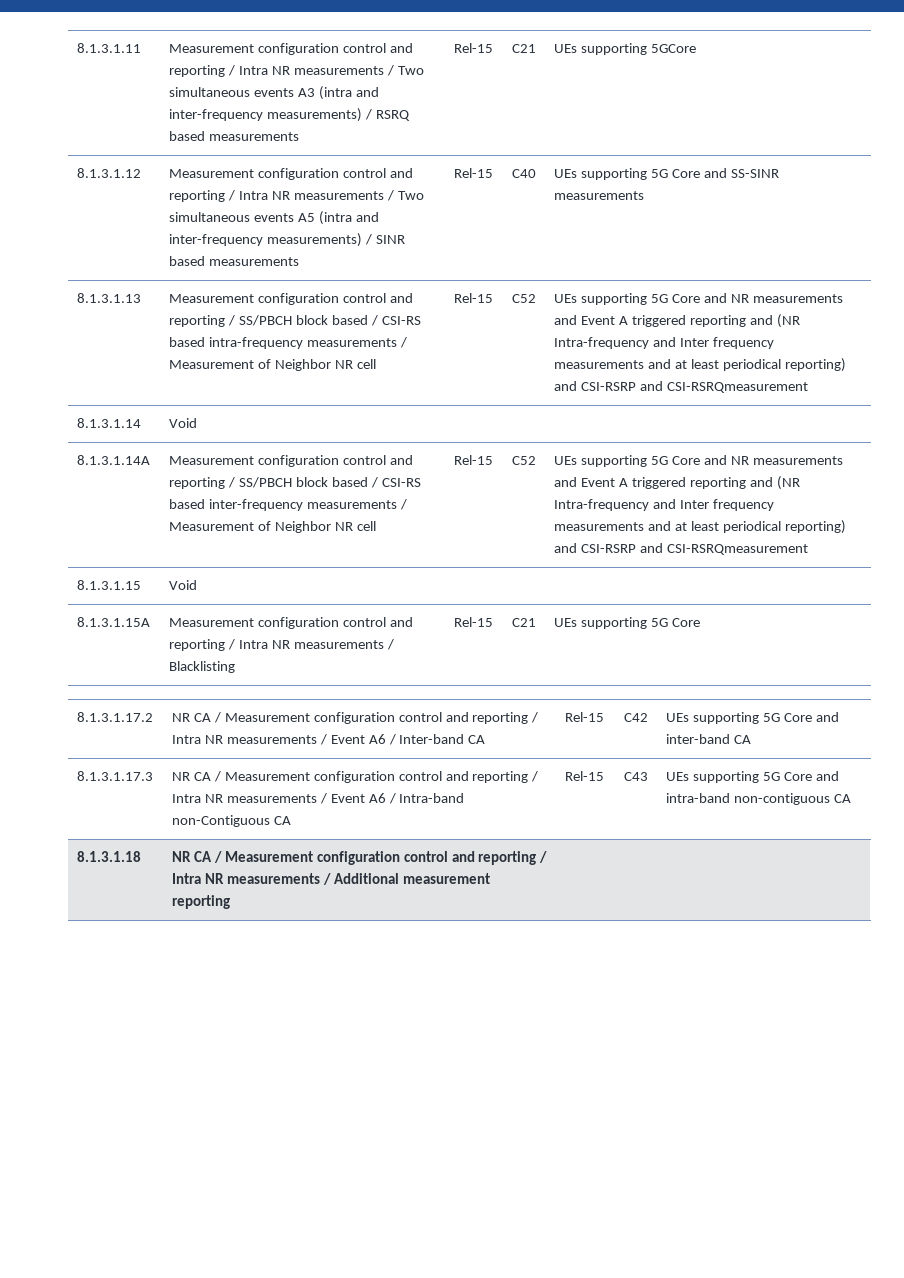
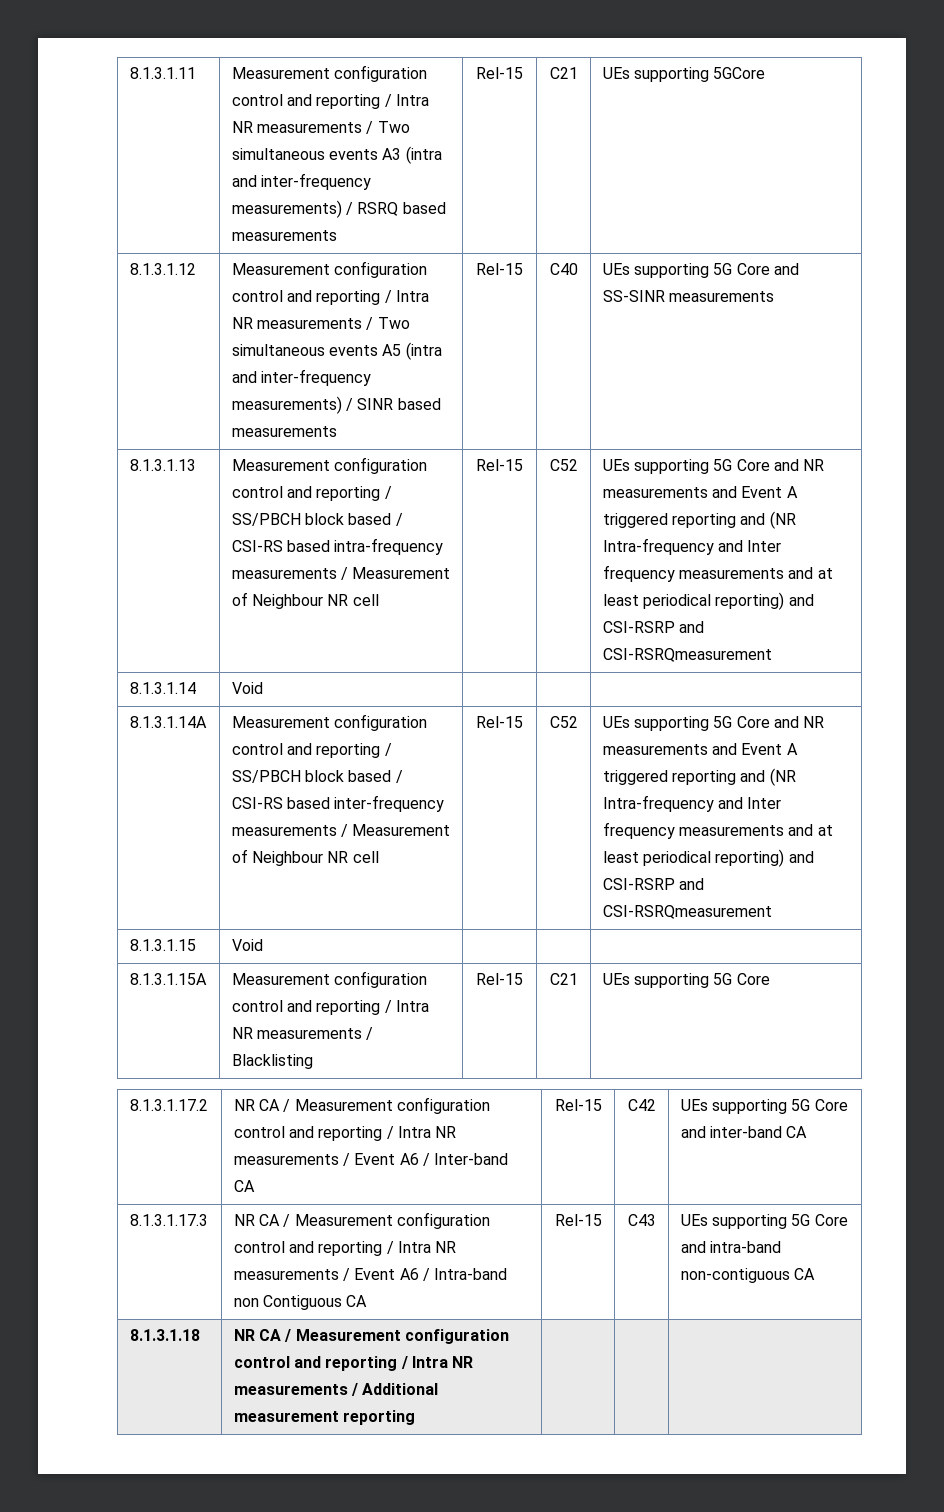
[274,359,331,371] Neighbor -> [251,594,323,609] Neighbour
[274,521,331,533] Neighbor -> [251,851,323,866] Neighbour
[172,815,271,827] non-Contiguous -> [233,1295,342,1310] non Contiguous

